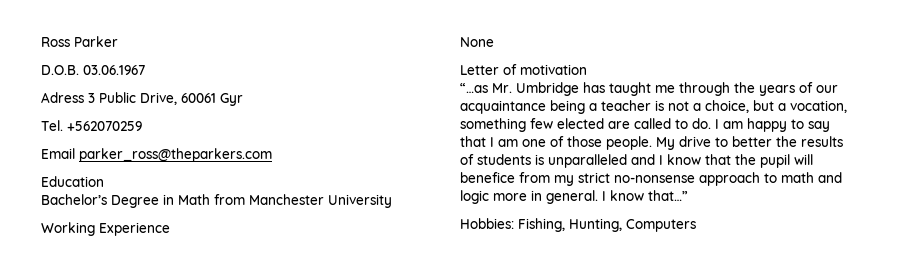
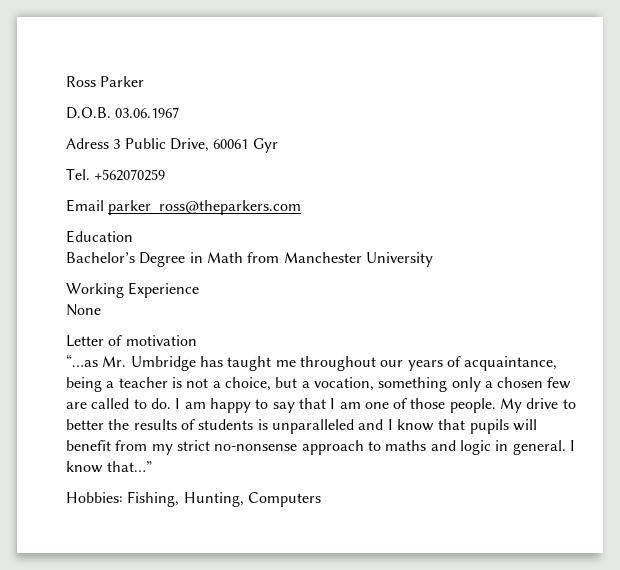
[679,82,838,96] [460,100,546,114] through the years of our acquaintance -> [299,356,558,371] throughout our years of acquaintance,
[530,118,604,129] few elected -> [451,377,572,392] only a chosen few
[735,154,813,168] [460,172,515,183] the pupil will benefice -> [469,419,537,434] [66,440,111,451] pupils will benefit
[781,172,814,183] math -> [385,440,427,451] maths
[493,193,527,201] more -> (491, 447) none

